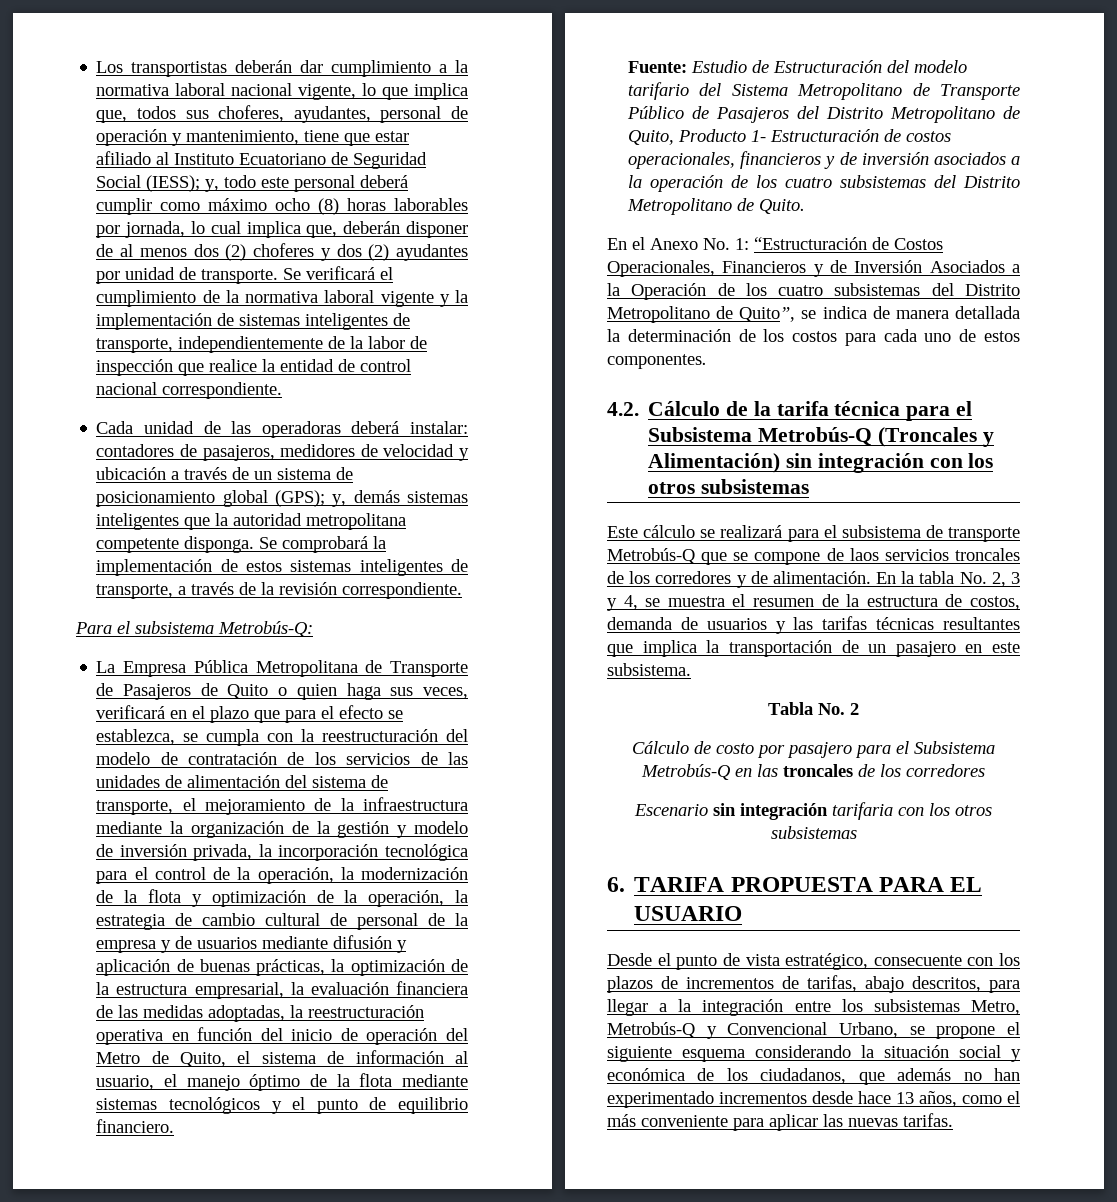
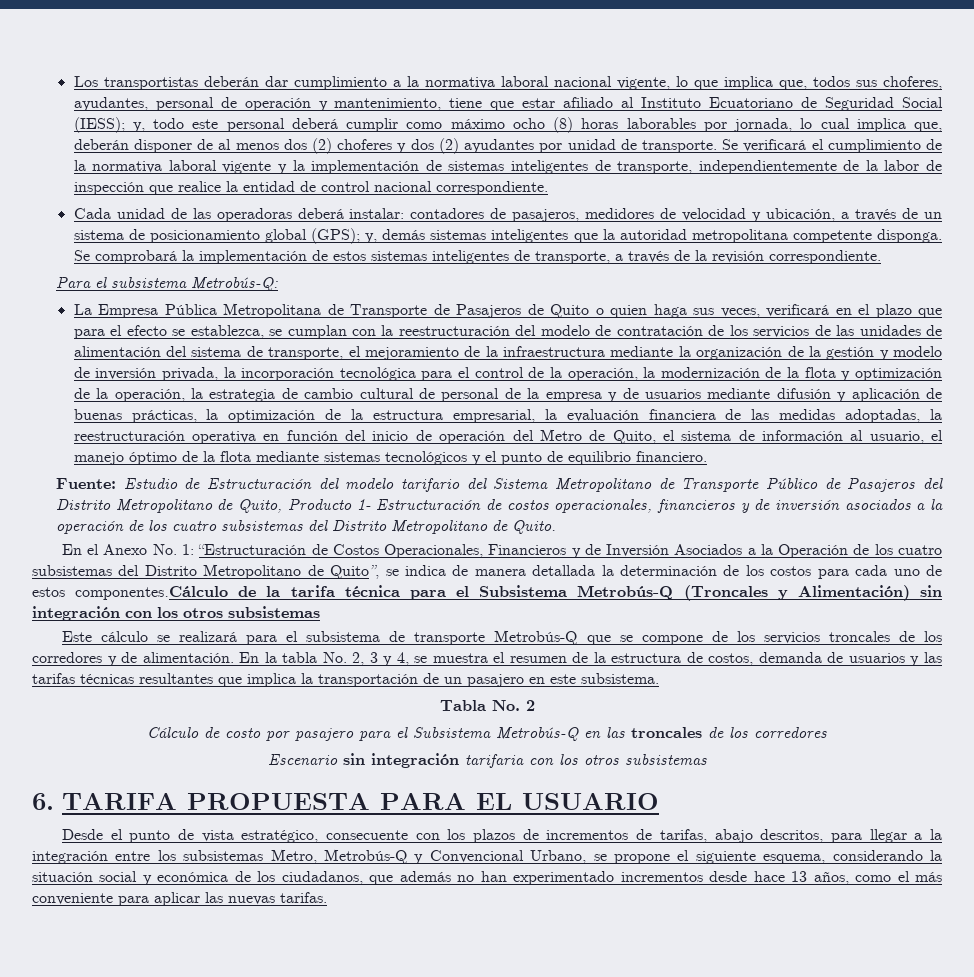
[96,467,167,480] ubicación -> [766,208,836,222] ubicación,
[206,729,260,746] cumpla -> [287,325,347,339] cumplan
[607,354,707,369] [607,401,721,416] componentes. // 4.2. Cálculo -> [75,586,229,600] componentes.Cálculo
[849,548,879,561] laos -> [736,631,755,642] los
[682,1049,745,1062] esquema -> [763,854,826,864] esquema,

